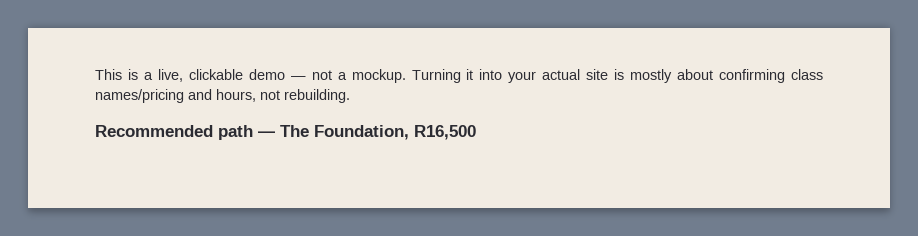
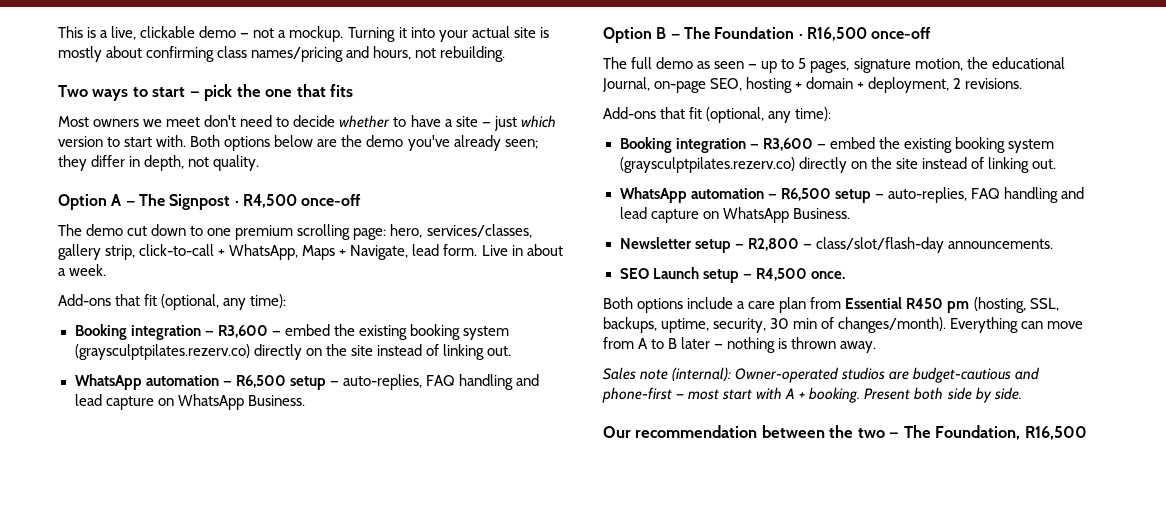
[95,125,253,140] Recommended path -> [58,84,354,101] [58,115,556,131] [58,135,538,151] [58,155,260,171] [58,194,362,210] [58,224,532,240] [58,244,563,260] [58,264,107,276] [58,294,287,310] [74,324,509,340] [74,344,511,360] [74,374,539,390] [74,394,305,410] [603,27,932,43] [603,57,1065,73] [602,77,1023,93] [603,107,832,123] [619,137,1054,153] [619,157,1056,173] [619,187,1084,203] [619,207,850,223] [619,237,1053,253] [619,267,845,283] [603,297,1059,313] [603,317,1084,333] [603,337,877,353] [603,367,1041,383] [602,387,1022,403] [603,425,885,438] Two ways to start — pick the one that fits // Most owners we meet don't need to decide whether to have a site — just which version to start with. Both options below are the demo you've already seen; they differ in depth, not quality. // Option A — The Signpost · R4,500 once-off // The demo cut down to one premium scrolling page: hero, services/classes, gallery strip, click-to-call + WhatsApp, Maps + Navigate, lead form. Live in about a week. // Add-ons that fit (optional, any time): // Booking integration — R3,600 — embed the existing booking system (graysculptpilates.rezerv.co) directly on the site instead of linking out. // WhatsApp automation — R6,500 setup — auto-replies, FAQ handling and lead capture on WhatsApp Business. // Option B — The Foundation · R16,500 once-off // The full demo as seen — up to 5 pages, signature motion, the educational Journal, on-page SEO, hosting + domain + deployment, 2 revisions. // Add-ons that fit (optional, any time): // Booking integration — R3,600 — embed the existing booking system (graysculptpilates.rezerv.co) directly on the site instead of linking out. // WhatsApp automation — R6,500 setup — auto-replies, FAQ handling and lead capture on WhatsApp Business. // Newsletter setup — R2,800 — class/slot/flash-day announcements. // SEO Launch setup — R4,500 once. // Both options include a care plan from Essential R450 pm (hosting, SSL, backups, uptime, security, 30 min of changes/month). Everything can move from A to B later — nothing is thrown away. // Sales note (internal): Owner-operated studios are budget-cautious and phone-first — most start with A + booking. Present both side by side. // Our recommendation between the two

